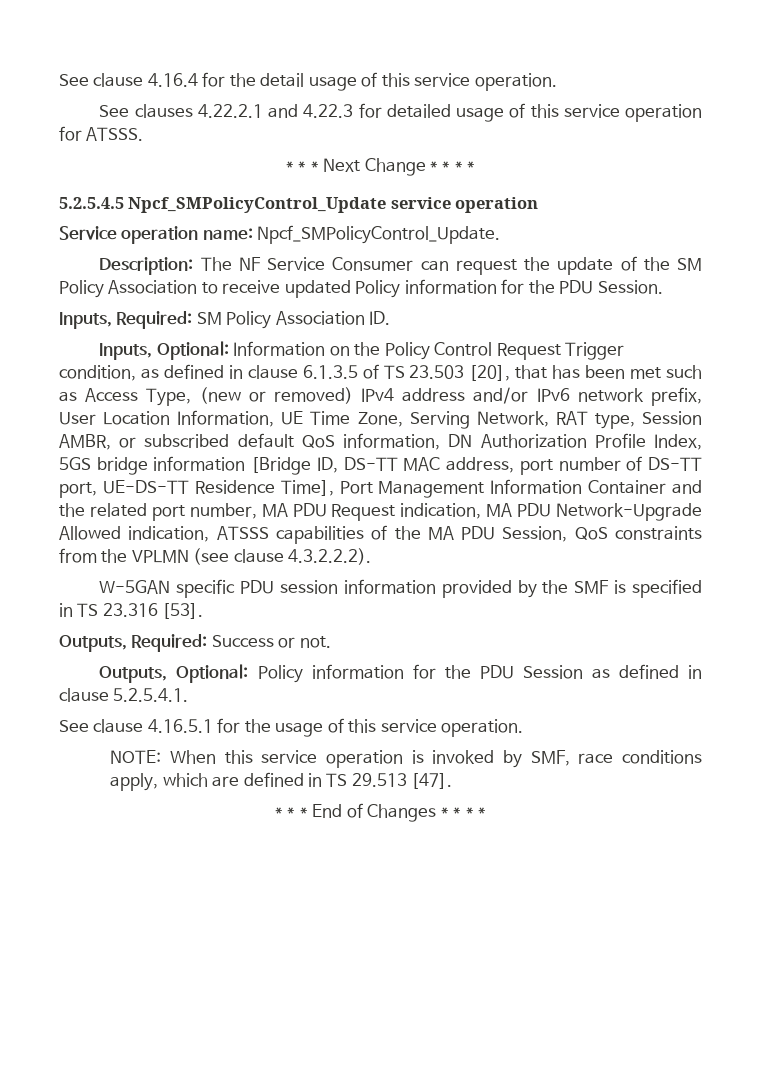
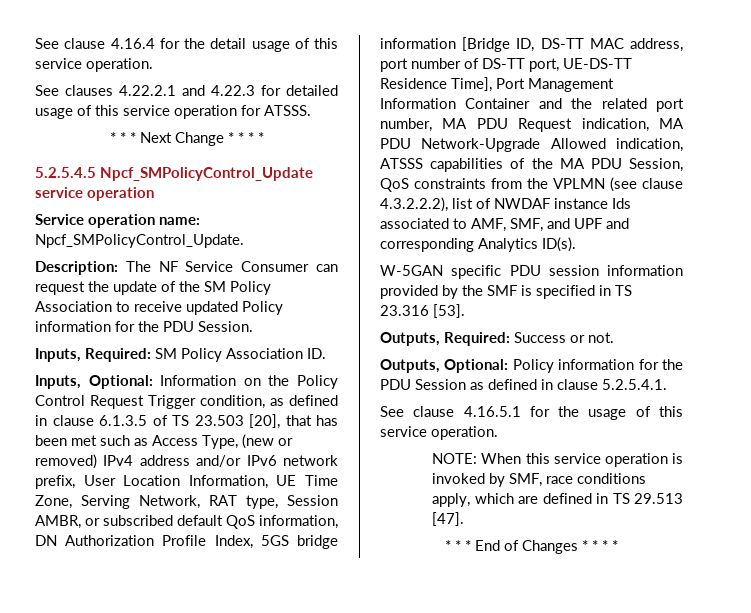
[288,548,372,565] 4.3.2.2.2). -> [380,197,631,212] [380,218,629,232] [380,237,576,252] 4.3.2.2.2), list of NWDAF instance Ids associated to AMF, SMF, and UPF and corresponding Analytics ID(s).

